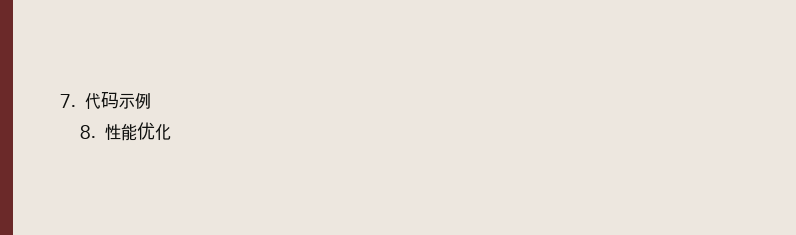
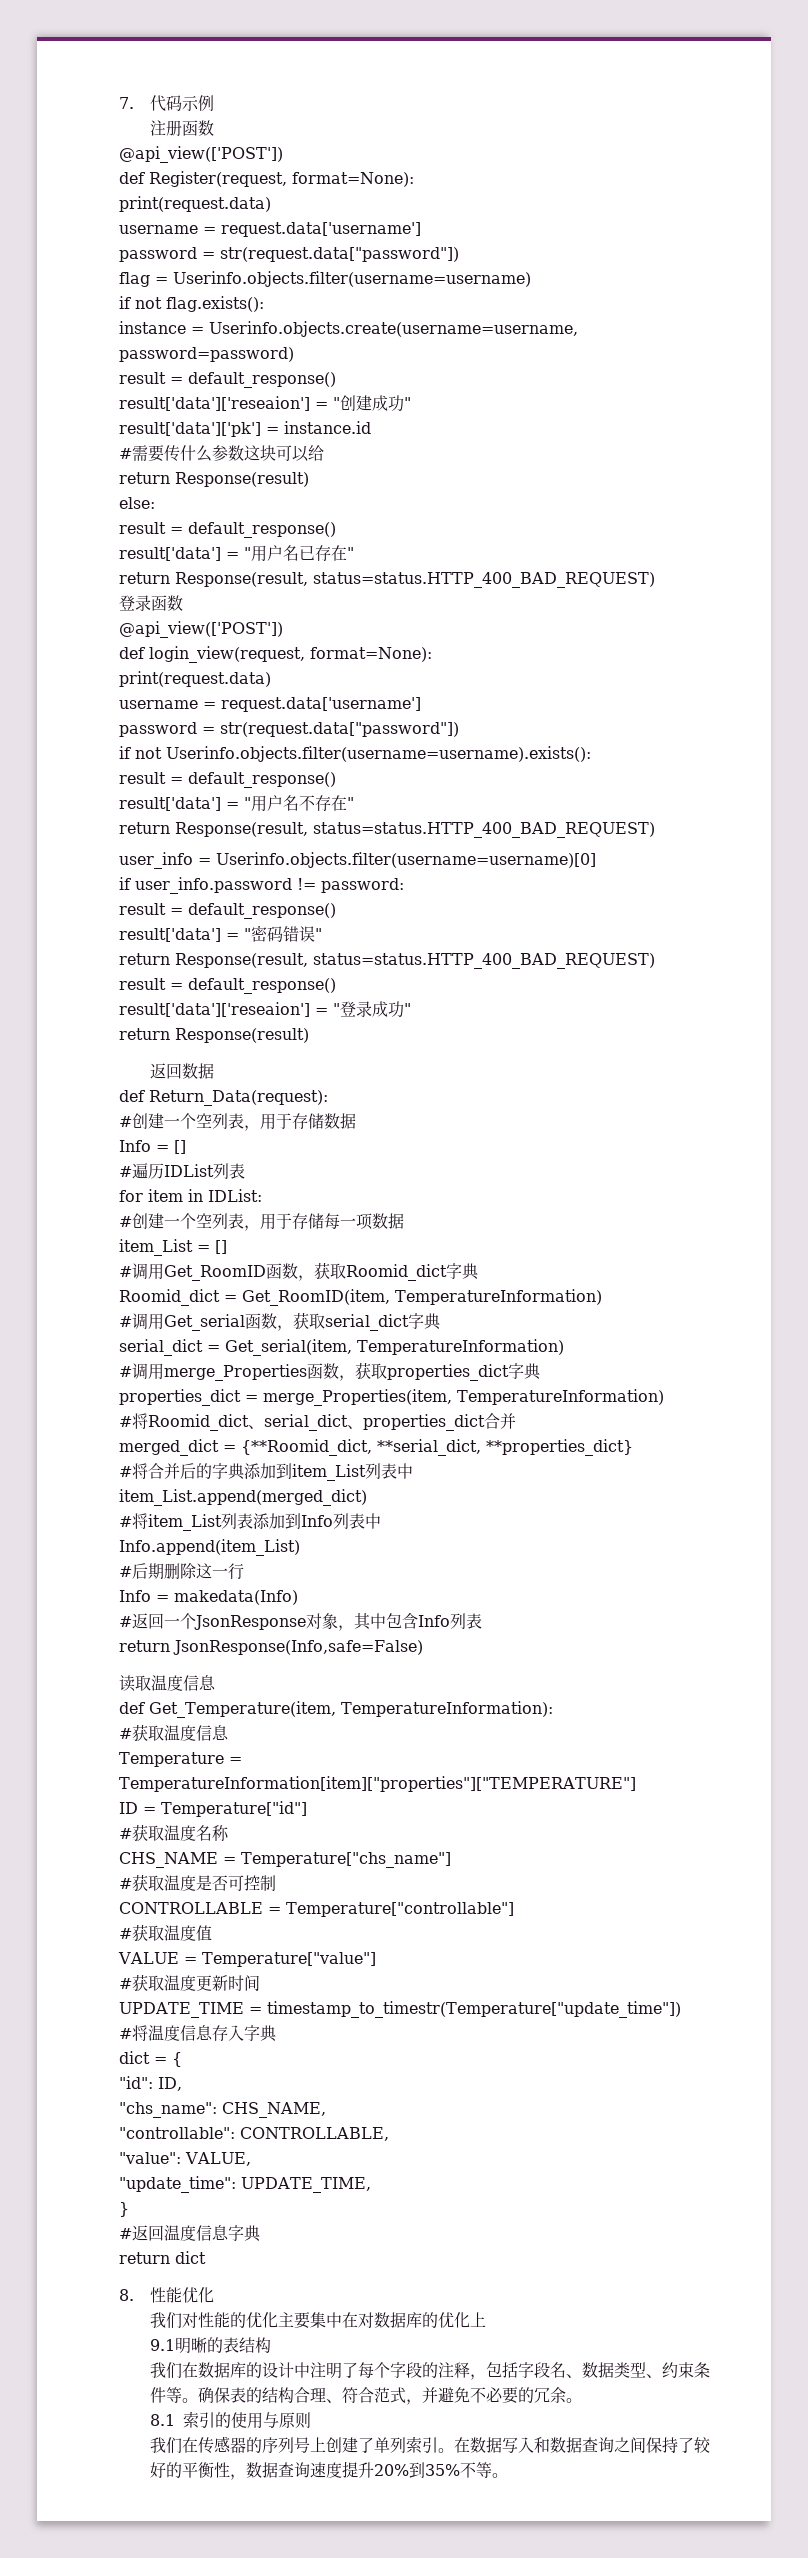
[80,122,172,141] 8.性能优化 -> [150,120,215,136] [119,146,283,163] [119,171,414,187] [119,196,271,212] [119,222,421,237] [119,247,459,262] [119,271,531,287] [119,296,264,312] [119,321,578,337] [119,347,294,362] [119,372,336,388] [119,395,411,412] [119,421,371,437] [119,445,324,462] [119,472,309,487] [119,497,155,509] [119,522,336,538] [119,545,354,562] [119,572,655,588] [119,595,183,611] [119,621,283,638] [119,646,432,663] [119,671,271,687] [119,697,421,712] [119,722,459,737] [119,746,591,762] [119,772,336,788] [119,795,354,812] [119,822,655,838] [119,852,596,869] [119,877,404,894] [119,903,336,919] [119,925,322,942] [119,953,655,969] [119,978,336,994] [119,1001,411,1018] [119,1028,309,1043] [150,1063,215,1079] [119,1090,328,1106] [119,1113,356,1131] [119,1140,186,1154] [119,1163,245,1179] [119,1189,262,1202] [119,1213,404,1231] [119,1239,227,1256] [119,1262,479,1281] [119,1289,602,1306] [119,1312,441,1331] [119,1339,564,1356] [119,1362,541,1381] [119,1389,664,1406] [119,1413,516,1431] [119,1439,633,1456] [119,1463,413,1481] [119,1489,367,1506] [119,1513,381,1531] [119,1539,300,1556] [119,1563,244,1580] [119,1590,298,1605] [119,1613,482,1631] [119,1640,423,1655] [119,1675,216,1692] [119,1701,553,1718] [119,1724,229,1741] [119,1752,242,1767] [119,1776,636,1792] [119,1801,307,1817] [119,1824,229,1841] [119,1852,451,1868] [119,1874,276,1891] [119,1902,514,1917] [119,1924,212,1941] [118,1952,376,1967] [119,1974,260,1991] [119,2001,681,2018] [119,2025,277,2042] [119,2051,182,2067] [119,2076,182,2091] [119,2102,326,2118] [119,2127,389,2141] [119,2152,251,2166] [119,2176,371,2193] [119,2202,129,2217] [119,2225,261,2242] [119,2251,206,2264] [119,2287,215,2303] [150,2312,487,2329] [150,2337,272,2354] [150,2362,711,2380] [150,2387,583,2405] [150,2411,312,2429] [150,2436,712,2454] [150,2461,509,2480] 注册函数 // @api_view(['POST']) // def Register(request, format=None): // print(request.data) // username = request.data['username'] // password = str(request.data["password"]) // flag = Userinfo.objects.filter(username=username) // if not flag.exists(): // instance = Userinfo.objects.create(username=username, password=password) // result = default_response() // result['data']['reseaion'] = "创建成功" // result['data']['pk'] = instance.id // #需要传什么参数这块可以给 // return Response(result) // else: // result = default_response() // result['data'] = "用户名已存在" // return Response(result, status=status.HTTP_400_BAD_REQUEST) // 登录函数 // @api_view(['POST']) // def login_view(request, format=None): // print(request.data) // username = request.data['username'] // password = str(request.data["password"]) // if not Userinfo.objects.filter(username=username).exists(): // result = default_response() // result['data'] = "用户名不存在" // return Response(result, status=status.HTTP_400_BAD_REQUEST) // user_info = Userinfo.objects.filter(username=username)[0] // if user_info.password != password: // result = default_response() // result['data'] = "密码错误" // return Response(result, status=status.HTTP_400_BAD_REQUEST) // result = default_response() // result['data']['reseaion'] = "登录成功" // return Response(result) // 返回数据 // def Return_Data(request): // #创建一个空列表，用于存储数据 // Info = [] // #遍历IDList列表 // for item in IDList: // #创建一个空列表，用于存储每一项数据 // item_List = [] // #调用Get_RoomID函数，获取Roomid_dict字典 // Roomid_dict = Get_RoomID(item, TemperatureInformation) // #调用Get_serial函数，获取serial_dict字典 // serial_dict = Get_serial(item, TemperatureInformation) // #调用merge_Properties函数，获取properties_dict字典 // properties_dict = merge_Properties(item, TemperatureInformation) // #将Roomid_dict、serial_dict、properties_dict合并 // merged_dict = {**Roomid_dict, **serial_dict, **properties_dict} // #将合并后的字典添加到item_List列表中 // item_List.append(merged_dict) // #将item_List列表添加到Info列表中 // Info.append(item_List) // #后期删除这一行 // Info = makedata(Info) // #返回一个JsonResponse对象，其中包含Info列表 // return JsonResponse(Info,safe=False) // 读取温度信息 // def Get_Temperature(item, TemperatureInformation): // #获取温度信息 // Temperature = TemperatureInformation[item]["properties"]["TEMPERATURE"] // ID = Temperature["id"] // #获取温度名称 // CHS_NAME = Temperature["chs_name"] // #获取温度是否可控制 // CONTROLLABLE = Temperature["controllable"] // #获取温度值 // VALUE = Temperature["value"] // #获取温度更新时间 // UPDATE_TIME = timestamp_to_timestr(Temperature["update_time"]) // #将温度信息存入字典 // dict = { // "id": ID, // "chs_name": CHS_NAME, // "controllable": CONTROLLABLE, // "value": VALUE, // "update_time": UPDATE_TIME, // } // #返回温度信息字典 // return dict // 8.性能优化 // 我们对性能的优化主要集中在对数据库的优化上 // 9.1明晰的表结构 // 我们在数据库的设计中注明了每个字段的注释，包括字段名、数据类型、约束条件等。确保表的结构合理、符合范式，并避免不必要的冗余。 // 8.1索引的使用与原则 // 我们在传感器的序列号上创建了单列索引。在数据写入和数据查询之间保持了较好的平衡性，数据查询速度提升20%到35%不等。

